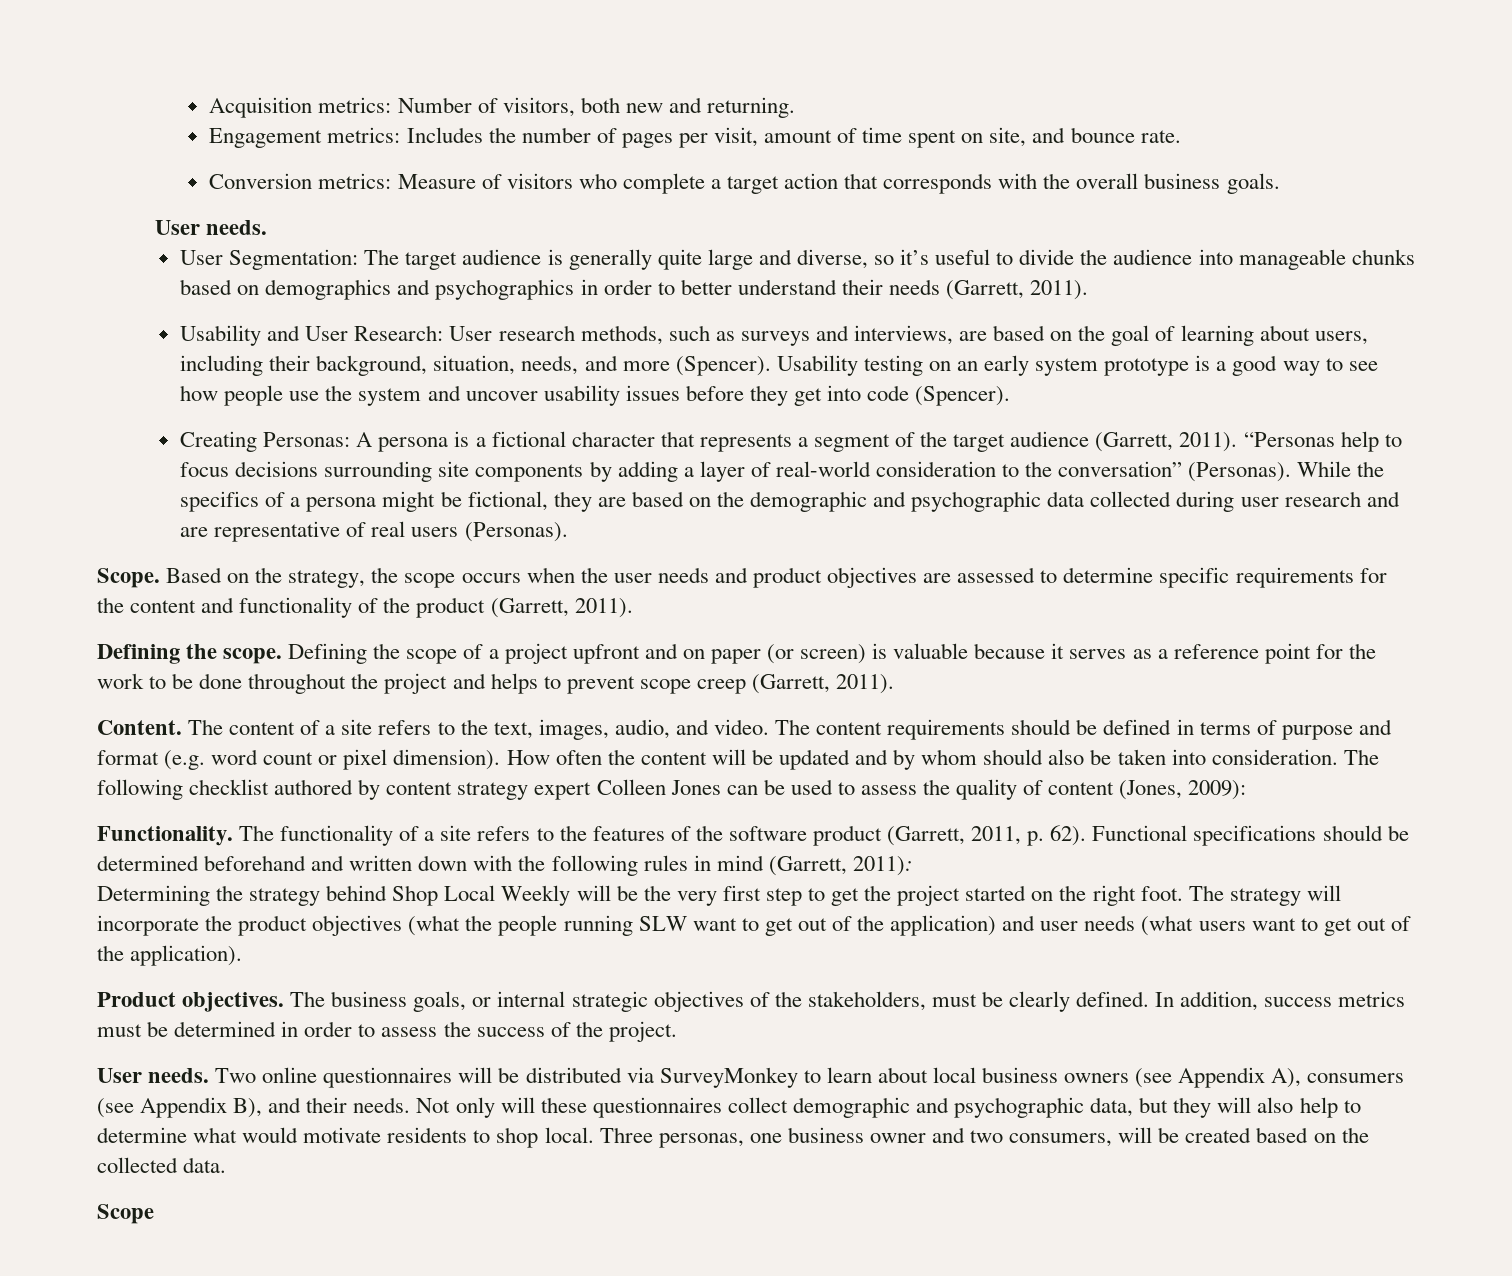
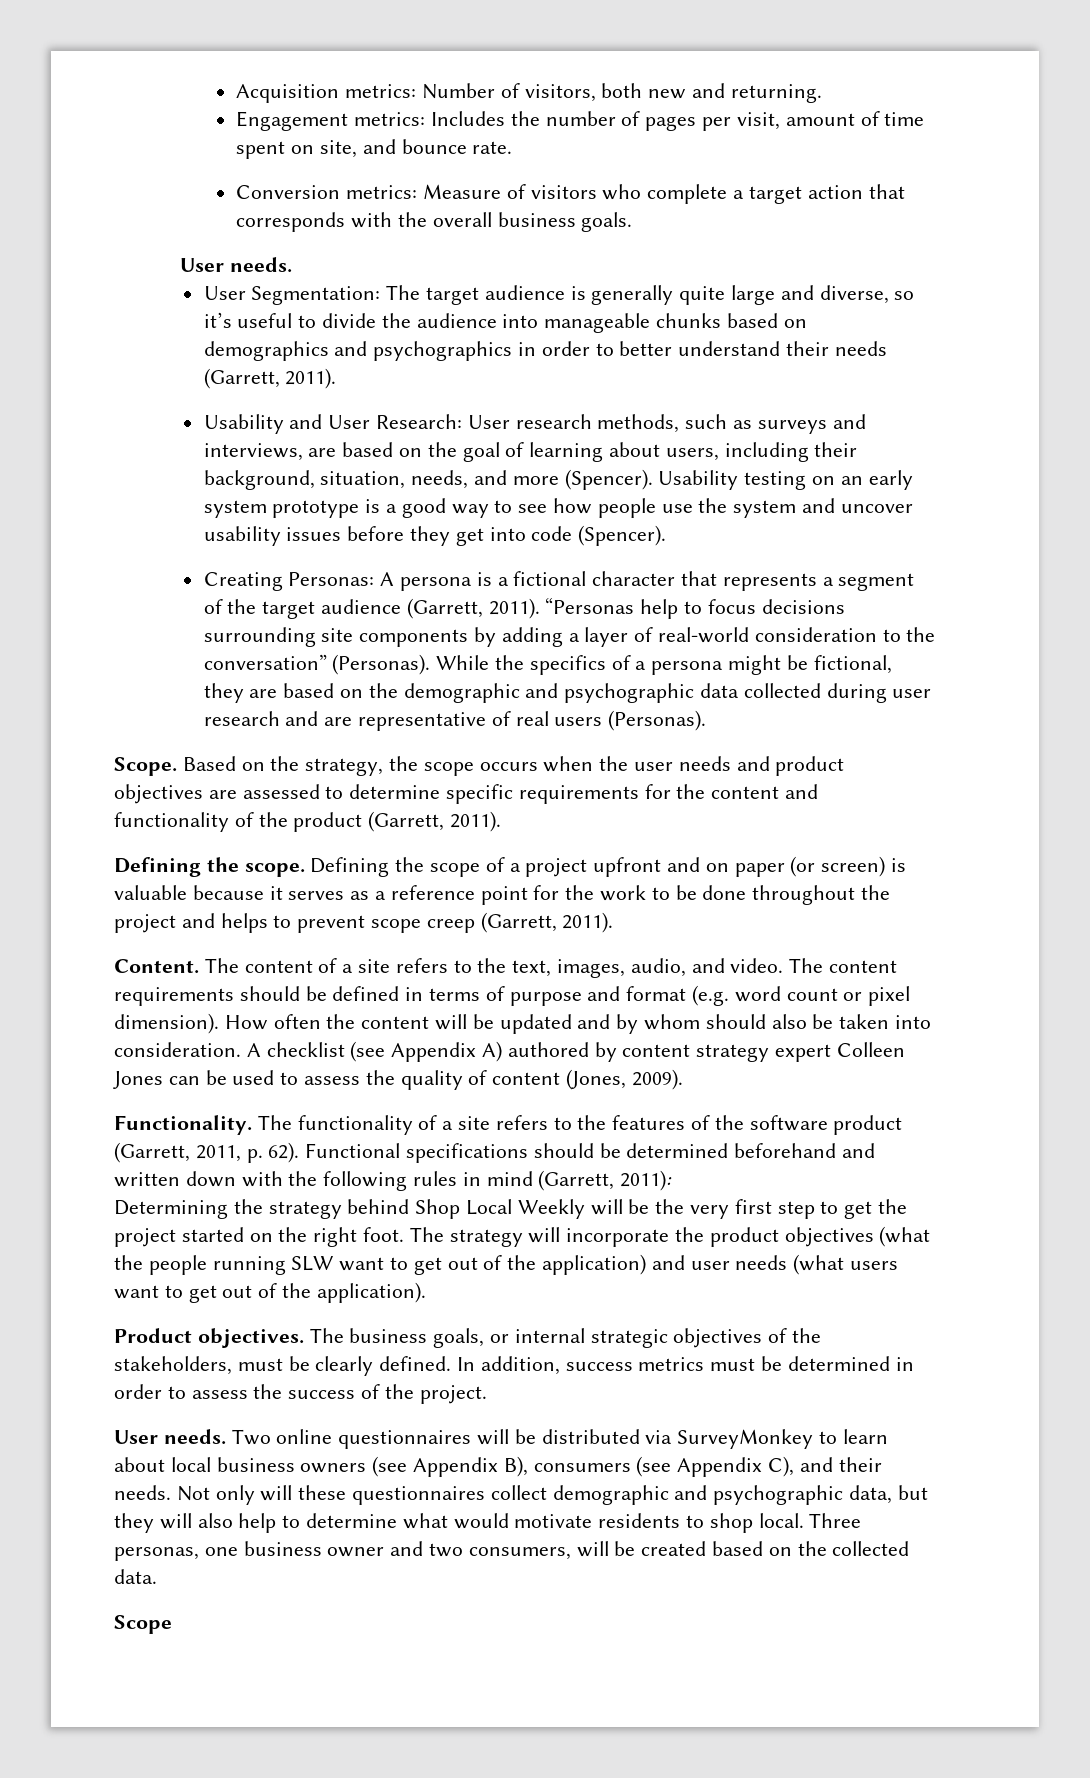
[1343,749,1379,765] [97,779,270,800] The following checklist -> [246,1041,503,1062] A checklist (see Appendix A)
[1188,780,1247,800] 2009): -> [631,1069,683,1090] 2009).
[1271,1068,1302,1088] A), -> [503,1456,528,1477] B),
[233,1098,263,1118] B), -> [768,1456,795,1477] C),

